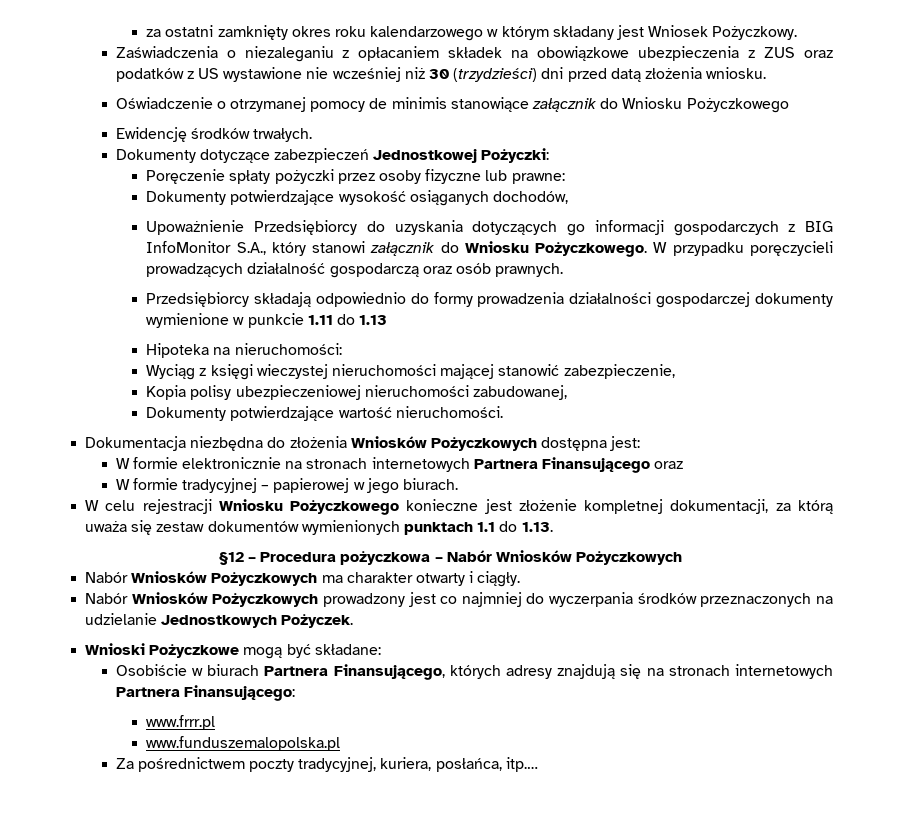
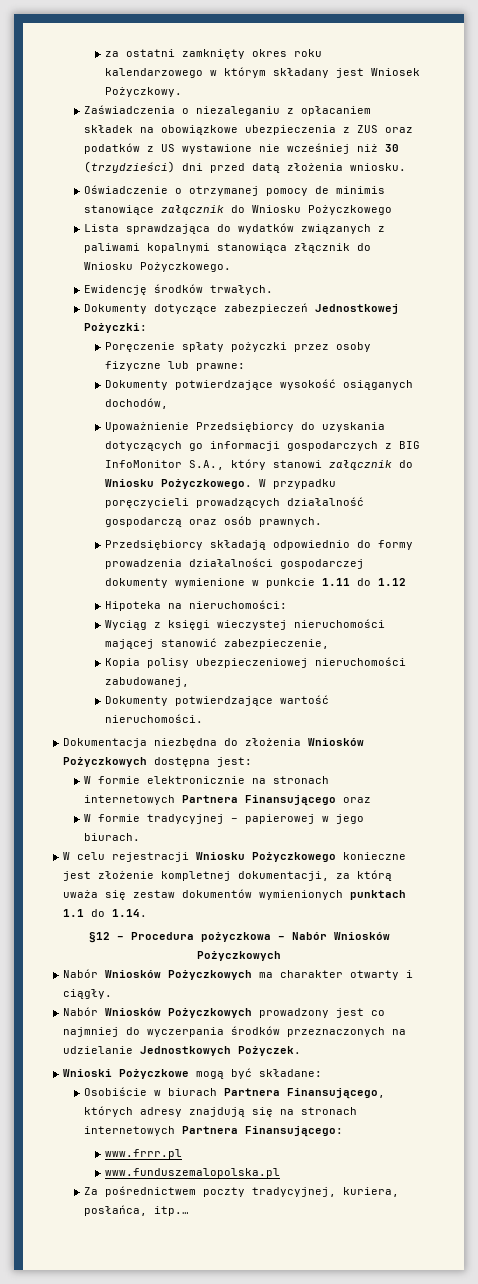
(789, 105) none -> [84,223,386,234] [84,243,372,253] [84,262,232,272] // Lista sprawdzająca do wydatków związanych z paliwami kopalnymi stanowiąca złącznik do Wniosku Pożyczkowego.
[359,315,388,325] 1.13 -> [378,578,407,586] 1.12
[521,522,553,532] 1.13. -> [112,909,148,917] 1.14.

